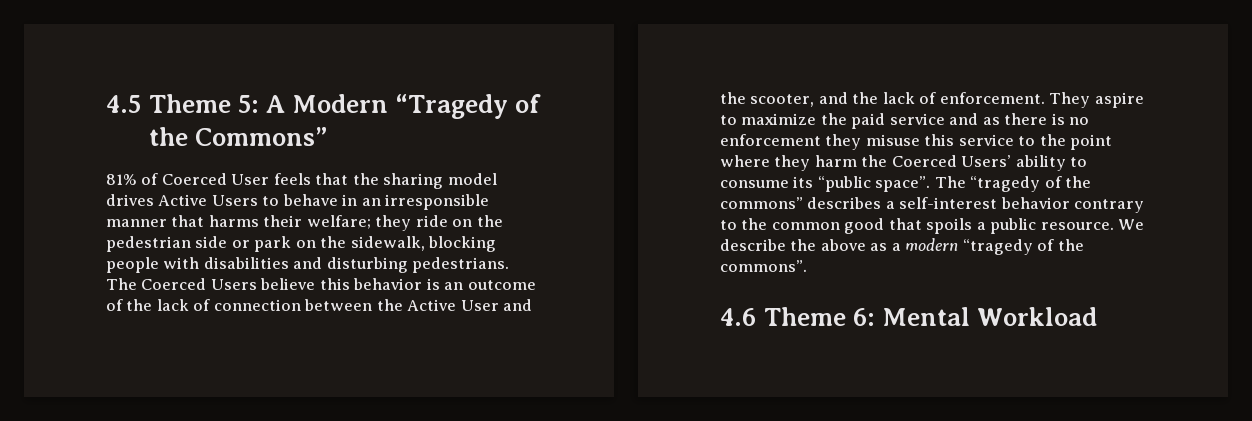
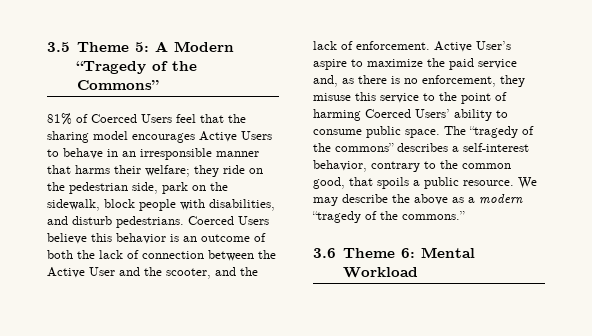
[106,95,141,113] 4.5 -> [47,42,70,52] 3.5
[231,173,311,185] User feels -> [141,114,196,123] Users feel
[106,194,154,206] drives -> [132,133,195,143] encourages
[195,236,250,248] side or -> [132,182,158,194] side,
[428,236,497,252] blocking -> [104,199,135,208] block
[203,257,510,273] [106,278,137,290] disabilities and disturbing pedestrians. The -> [209,199,275,211] [47,216,184,228] disabilities, and disturb pedestrians.
(123, 305) none -> [47,250,73,259] both
[1049,92,1091,108] They -> [434,41,511,52] Active User’s
[949,113,979,125] and -> [313,75,338,87] and,
[720,134,821,146] enforcement -> [422,75,496,87] enforcement,
[720,155,888,171] where they harm the -> [495,92,507,101] [313,109,361,121] of harming
[793,176,931,192] its “public space”. -> [366,126,440,138] public space.
[1000,197,1070,209] behavior -> [313,160,367,172] behavior,
[844,218,885,234] good -> [313,177,345,189] good,
(1145, 224) none -> [313,197,338,206] may
[720,260,807,272] [720,308,756,326] commons”. // 4.6 -> [402,211,465,220] [313,248,336,258] commons.” // 3.6

